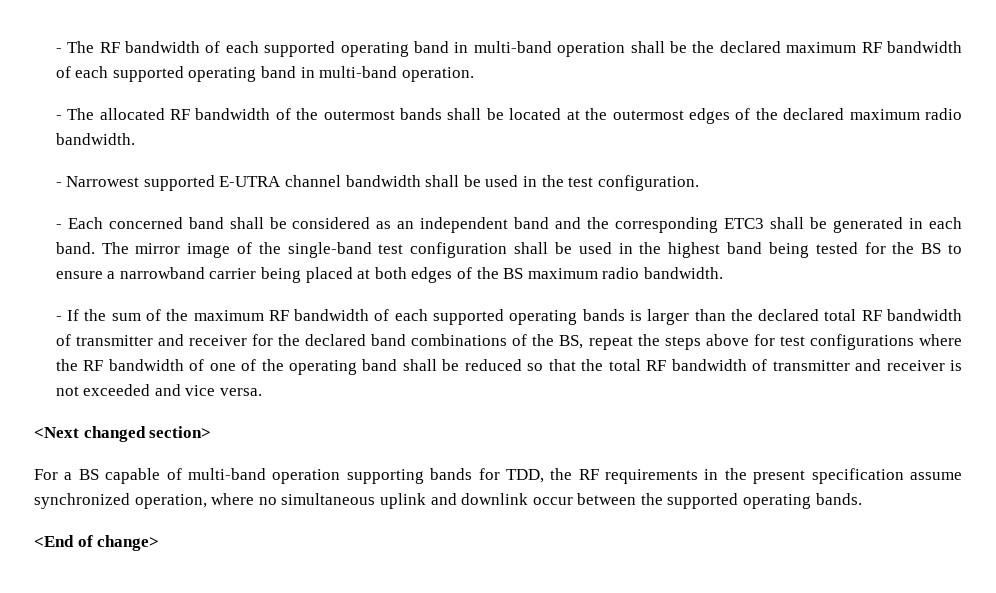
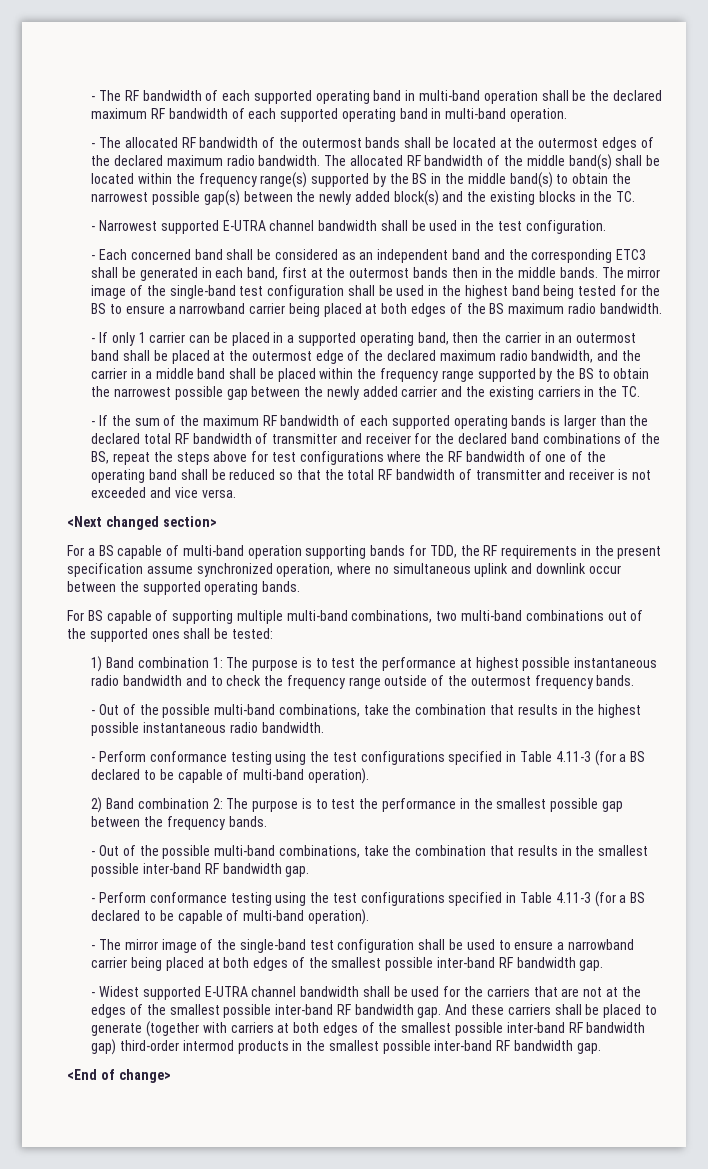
(135, 139) none -> [324,154,661,170] [91,172,631,188] [91,190,636,206] The allocated RF bandwidth of the middle band(s) shall be located within the frequency range(s) supported by the BS in the middle band(s) to obtain the narrowest possible gap(s) between the newly added block(s) and the existing blocks in the TC.
[55,242,95,254] band. -> [247,267,598,280] band, first at the outermost bands then in the middle bands.
(723, 273) none -> [91,332,637,346] [91,350,641,364] [91,368,650,382] [91,386,640,400] // - If only 1 carrier can be placed in a supported operating band, then the carrier in an outermost band shall be placed at the outermost edge of the declared maximum radio bandwidth, and the carrier in a middle band shall be placed within the frequency range supported by the BS to obtain the narrowest possible gap between the newly added carrier and the existing carriers in the TC.
(862, 499) none -> [67,610,644,624] [67,628,273,642] [91,656,658,672] [91,675,635,689] [91,704,642,718] [91,722,324,736] [91,750,646,766] [91,768,369,784] [91,797,623,813] [91,816,267,830] [91,845,649,859] [91,863,310,877] [91,891,646,907] [91,909,369,925] [91,939,634,953] [91,957,604,971] [91,986,641,1000] [91,1004,657,1018] [91,1021,646,1037] [91,1039,601,1055] // For BS capable of supporting multiple multi-band combinations, two multi-band combinations out of the supported ones shall be tested: // 1) Band combination 1: The purpose is to test the performance at highest possible instantaneous radio bandwidth and to check the frequency range outside of the outermost frequency bands. // - Out of the possible multi-band combinations, take the combination that results in the highest possible instantaneous radio bandwidth. // - Perform conformance testing using the test configurations specified in Table 4.11-3 (for a BS declared to be capable of multi-band operation). // 2) Band combination 2: The purpose is to test the performance in the smallest possible gap between the frequency bands. // - Out of the possible multi-band combinations, take the combination that results in the smallest possible inter-band RF bandwidth gap. // - Perform conformance testing using the test configurations specified in Table 4.11-3 (for a BS declared to be capable of multi-band operation). // - The mirror image of the single-band test configuration shall be used to ensure a narrowband carrier being placed at both edges of the smallest possible inter-band RF bandwidth gap. // - Widest supported E-UTRA channel bandwidth shall be used for the carriers that are not at the edges of the smallest possible inter-band RF bandwidth gap. And these carriers shall be placed to generate (together with carriers at both edges of the smallest possible inter-band RF bandwidth gap) third-order intermod products in the smallest possible inter-band RF bandwidth gap.

